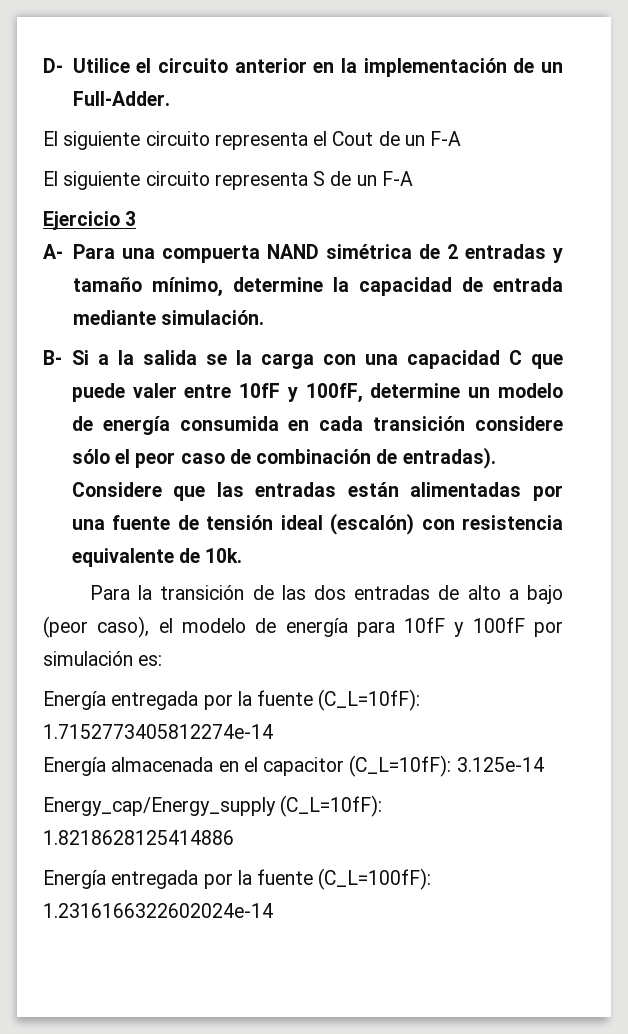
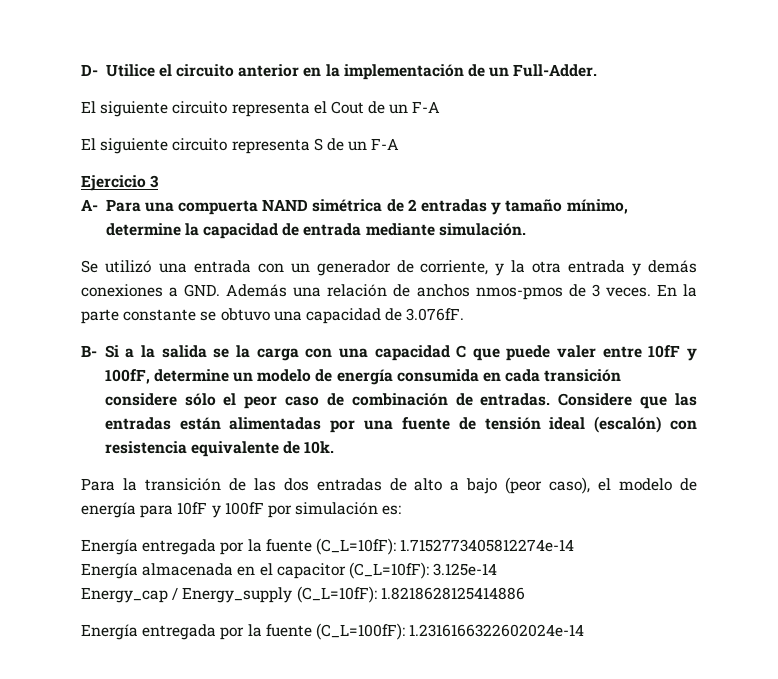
(265, 317) none -> [81,260,698,276] [81,284,698,300] [81,308,465,324] // Se utilizó una entrada con un generador de corriente, y la otra entrada y demás conexiones a GND. Además una relación de anchos nmos-pmos de 3 veces. En la parte constante se obtuvo una capacidad de 3.076fF.
[402,447,496,469] entradas). -> [480,393,551,406] entradas.
[43,797,276,816] Energy_cap/Energy_supply -> [81,587,293,603] Energy_cap / Energy_supply

